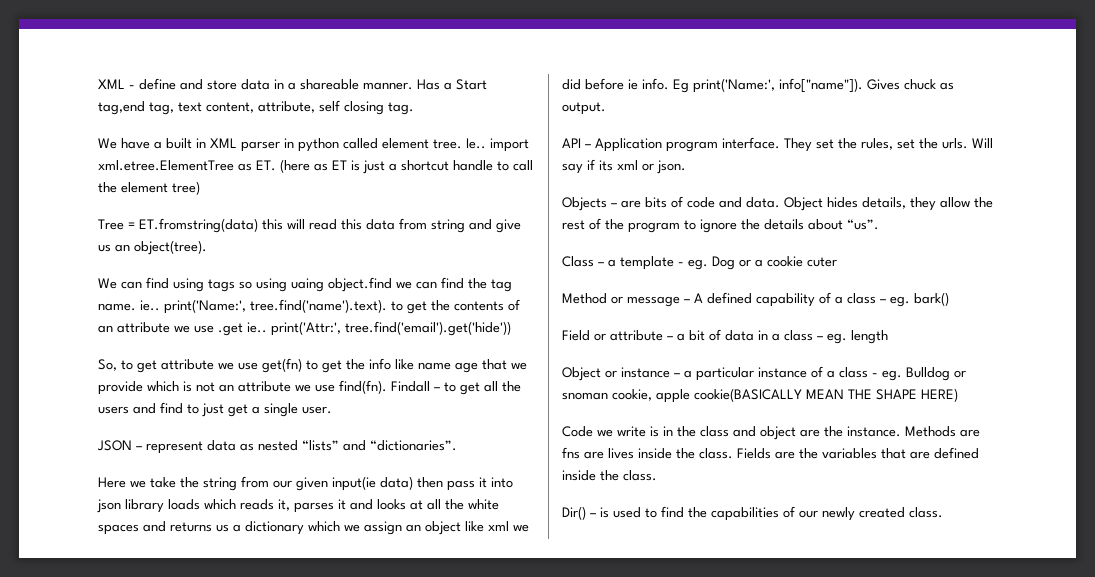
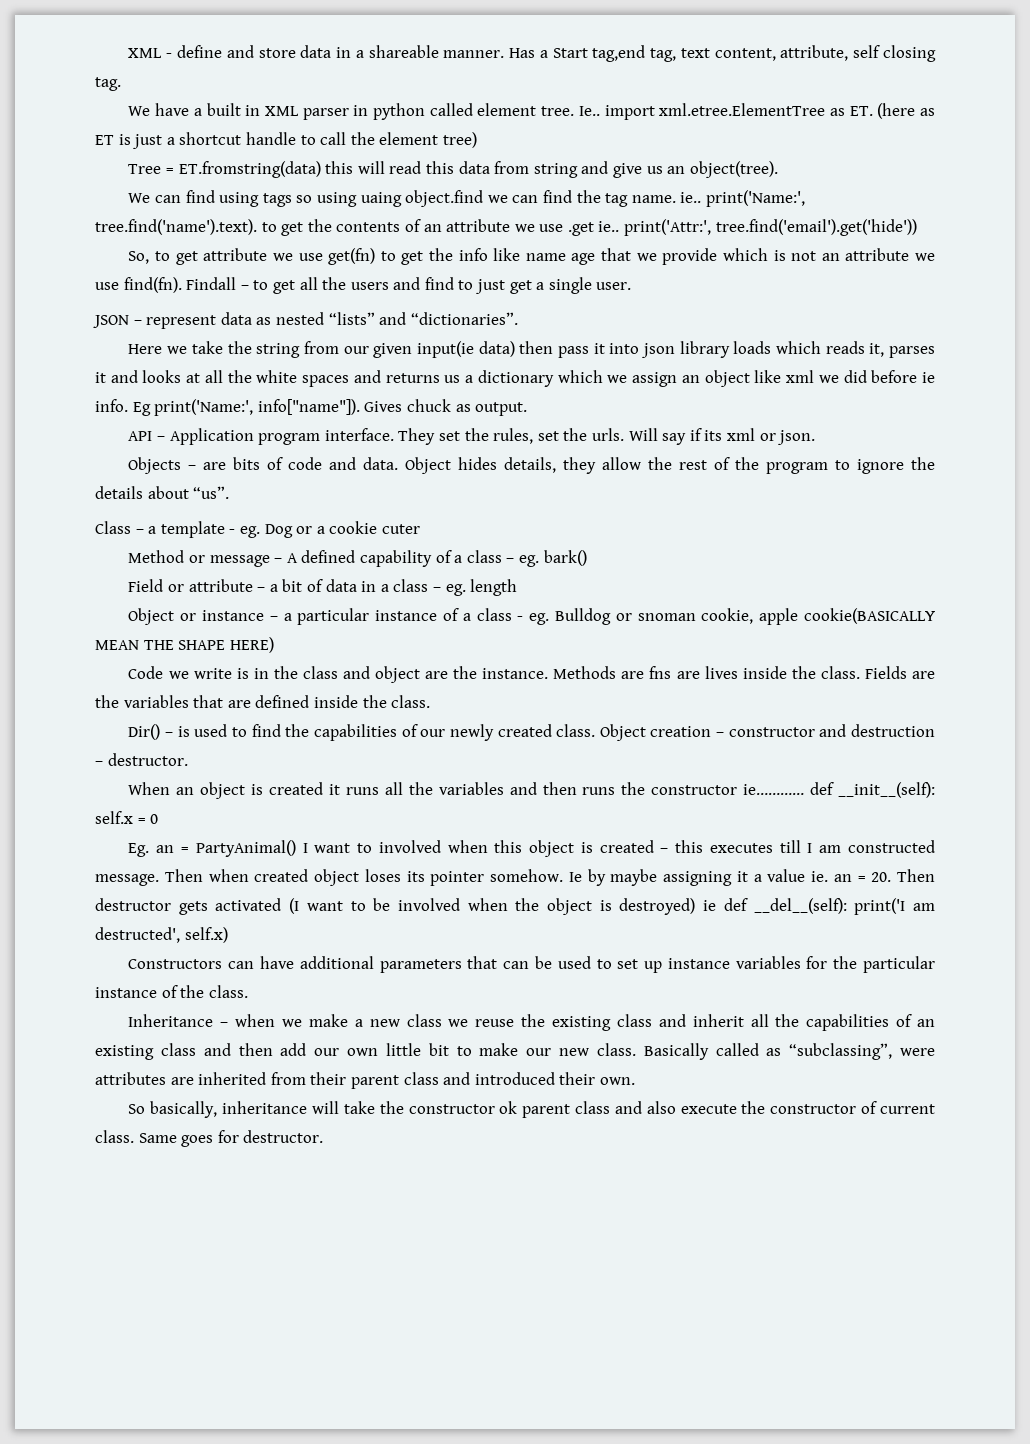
(943, 512) none -> [599,724,936,741] [95,753,188,766] [128,782,936,799] [95,811,159,824] [128,840,936,857] [95,869,935,886] [95,898,936,915] [95,927,228,943] [128,956,935,973] [95,985,248,998] [128,1014,935,1031] [95,1043,936,1060] [95,1072,635,1089] [128,1101,936,1118] [95,1130,324,1147] Object creation – constructor and destruction – destructor. // When an object is created it runs all the variables and then runs the constructor ie………… def __init__(self): self.x = 0 // Eg. an = PartyAnimal() I want to involved when this object is created – this executes till I am constructed message. Then when created object loses its pointer somehow. Ie by maybe assigning it a value ie. an = 20. Then destructor gets activated (I want to be involved when the object is destroyed) ie def __del__(self): print('I am destructed', self.x) // Constructors can have additional parameters that can be used to set up instance variables for the particular instance of the class. // Inheritance – when we make a new class we reuse the existing class and inherit all the capabilities of an existing class and then add our own little bit to make our new class. Basically called as “subclassing”, were attributes are inherited from their parent class and introduced their own. // So basically, inheritance will take the constructor ok parent class and also execute the constructor of current class. Same goes for destructor.

